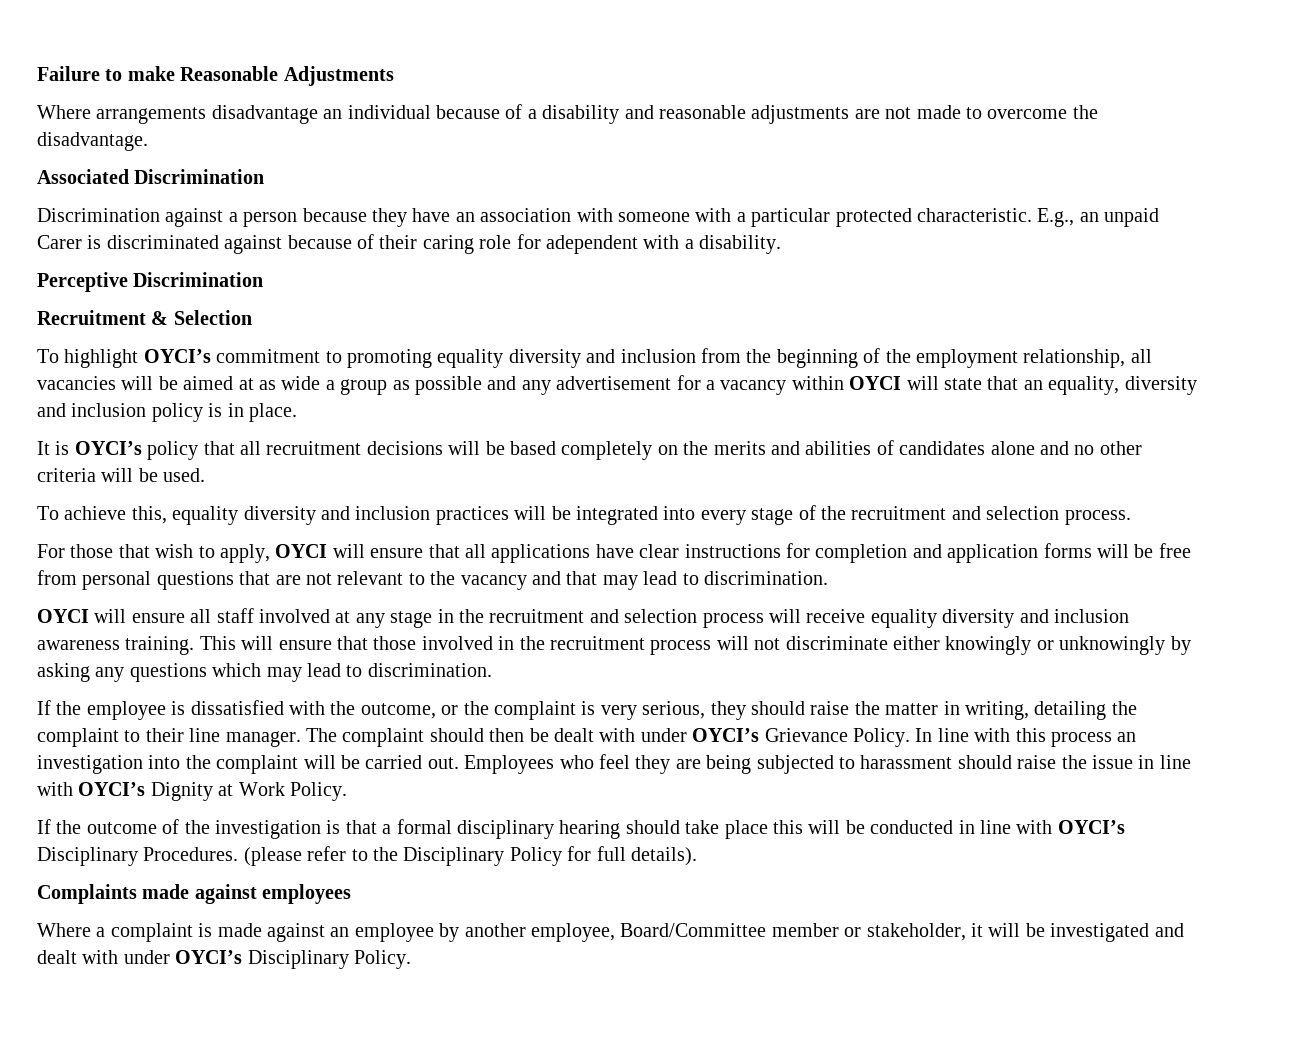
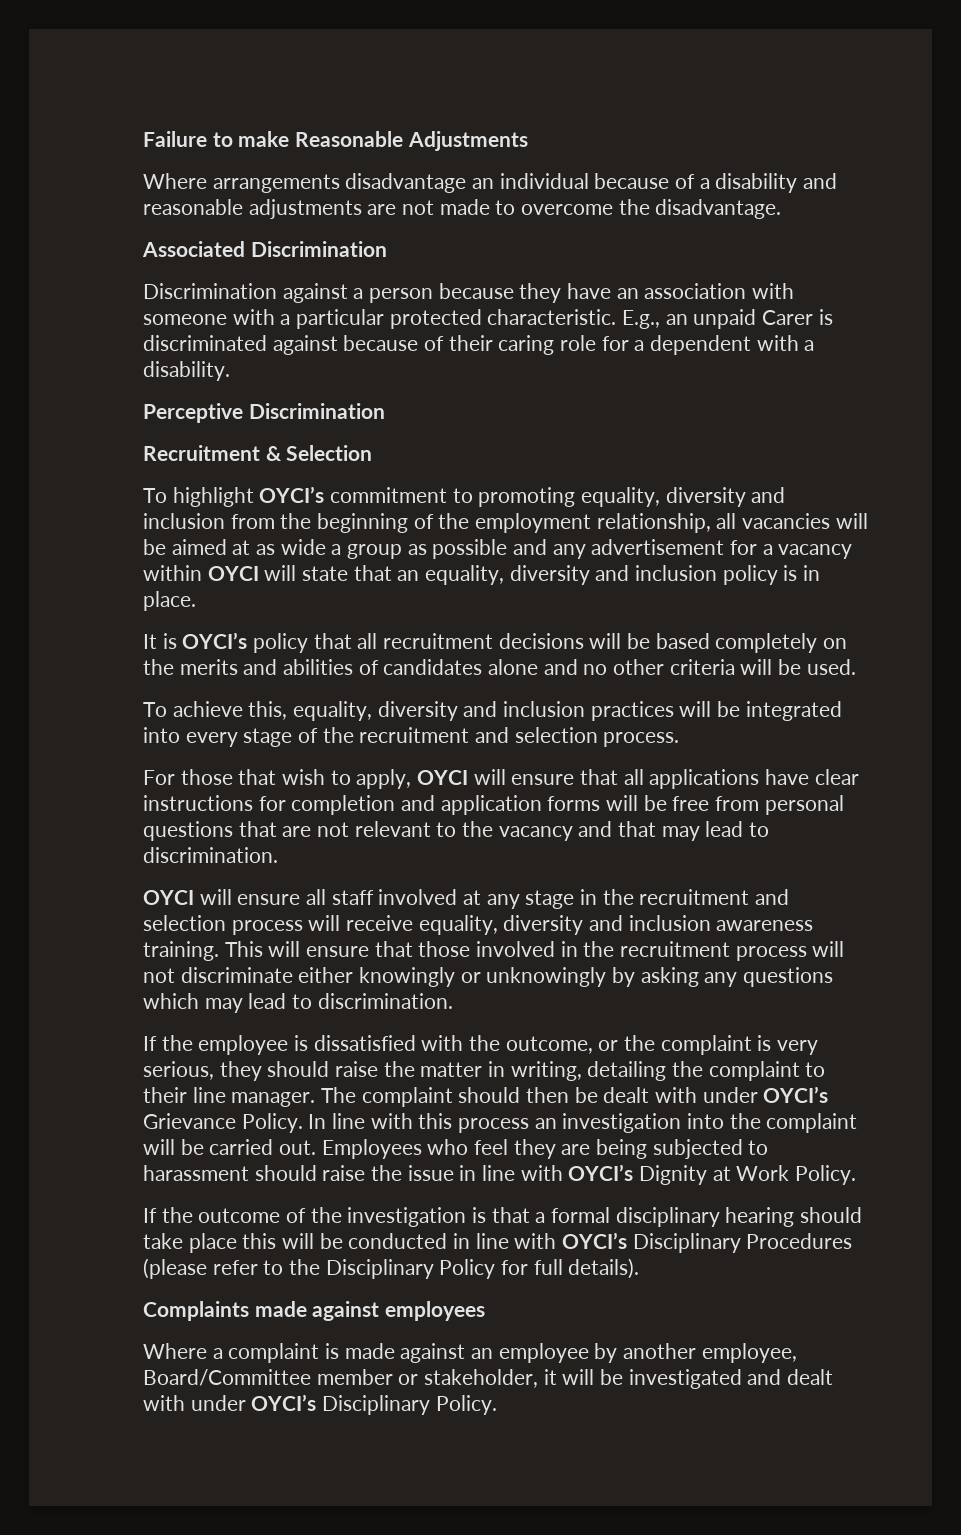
[545,235,638,254] adependent -> [634,335,752,355] a dependent
[437,349,504,368] equality -> [581,487,661,507] equality,
[172,506,239,525] equality -> [293,701,373,721] equality,
[870,609,937,628] equality -> [418,915,498,935] equality,
[143,847,239,861] Procedures. -> [746,1233,853,1249] Procedures

